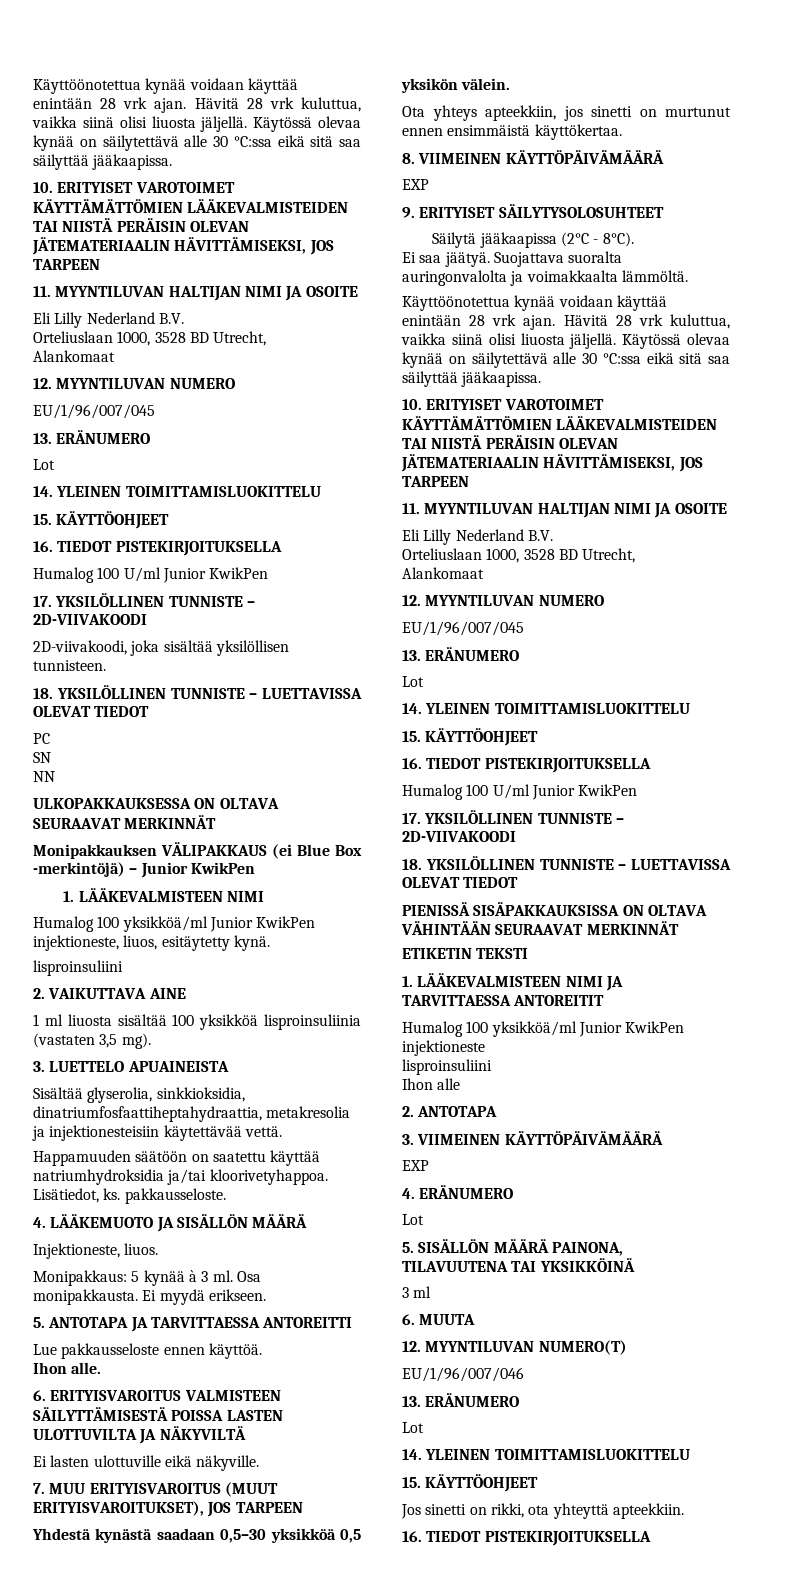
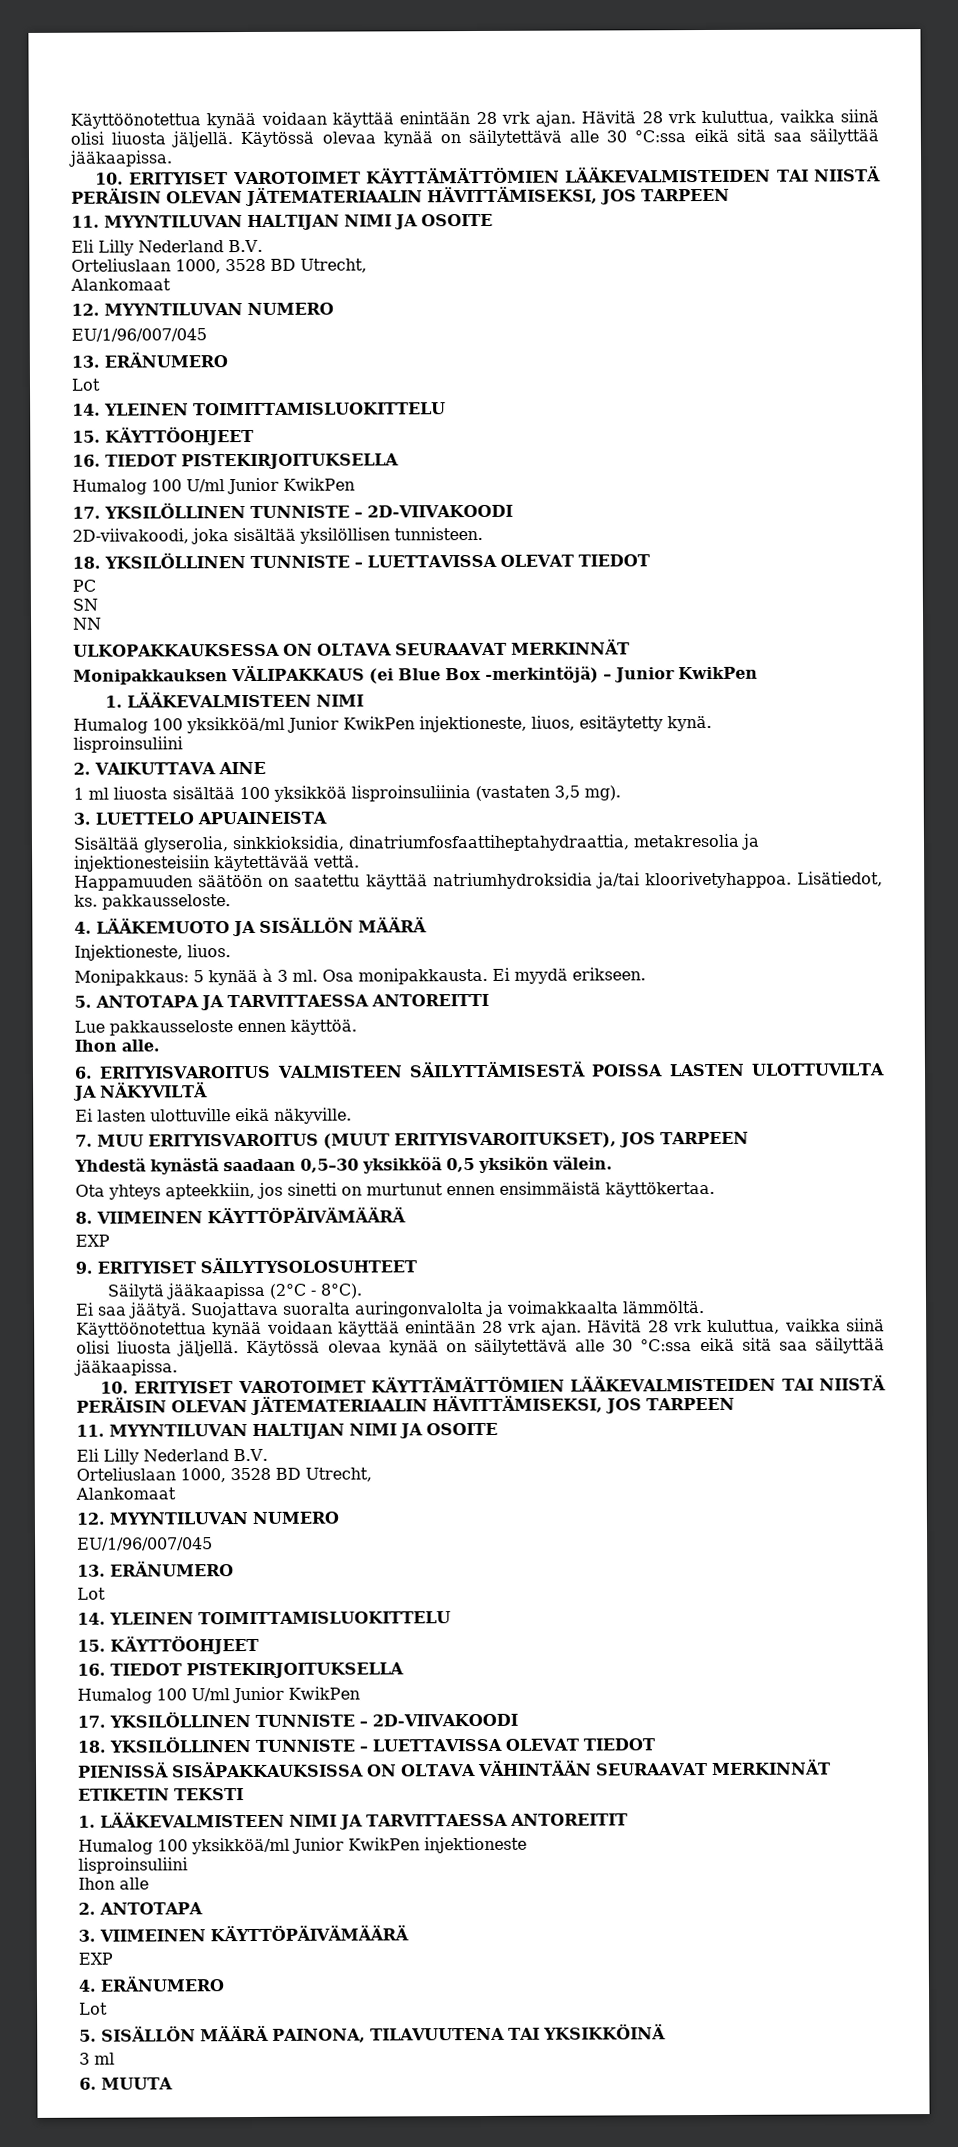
[402,1340,627,1355] [402,1367,524,1382] [402,1393,520,1407] [402,1422,424,1433] [402,1449,690,1460] [402,1474,539,1492] [401,1503,684,1519] [402,1531,651,1546] // 12. MYYNTILUVAN NUMERO(T) // EU/1/96/007/046 // 13. ERÄNUMERO // Lot // 14. YLEINEN TOIMITTAMISLUOKITTELU // 15. KÄYTTÖOHJEET // Jos sinetti on rikki, ota yhteyttä apteekkiin. // 16. TIEDOT PISTEKIRJOITUKSELLA -> (173, 2083) none

